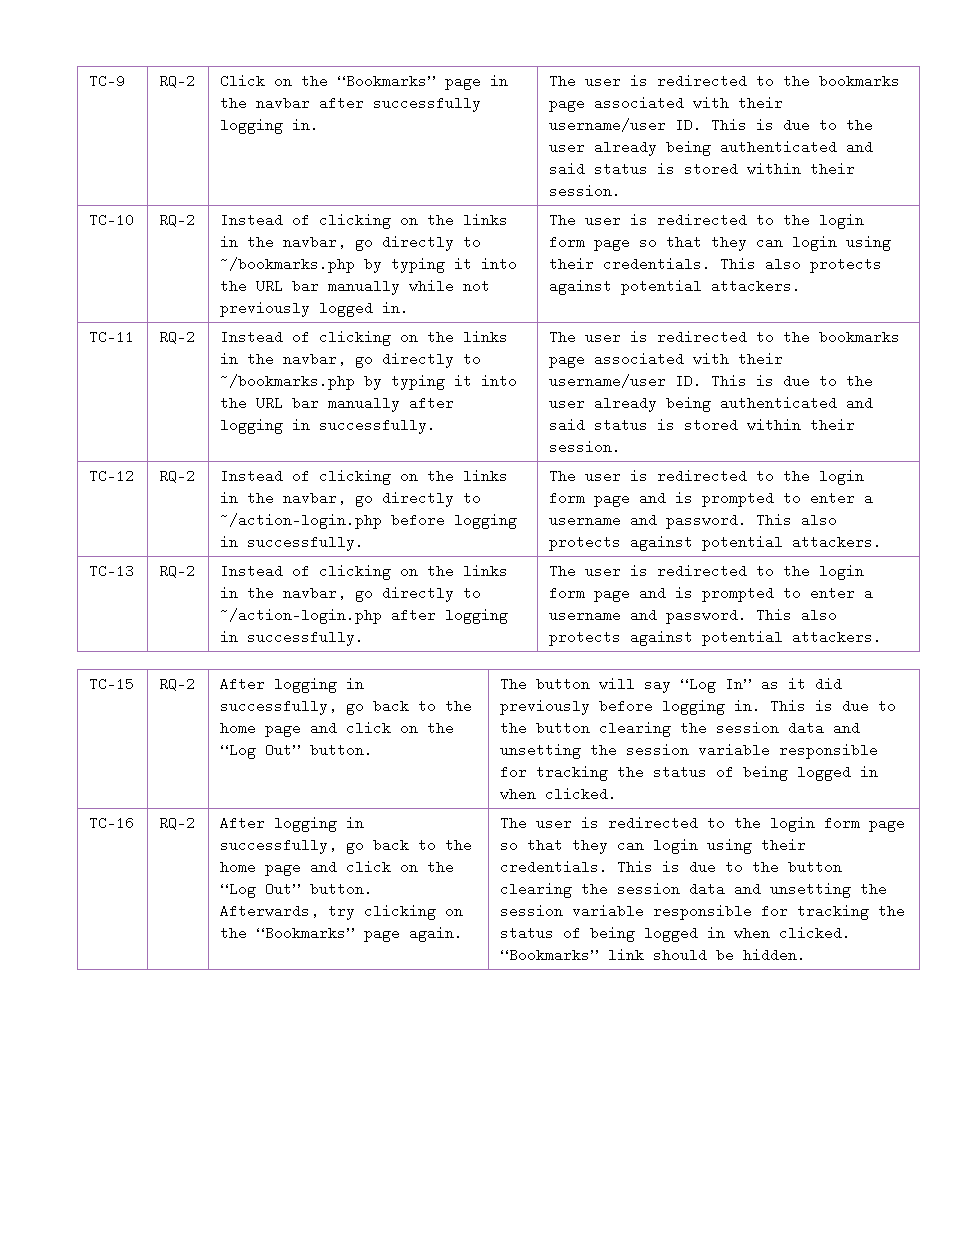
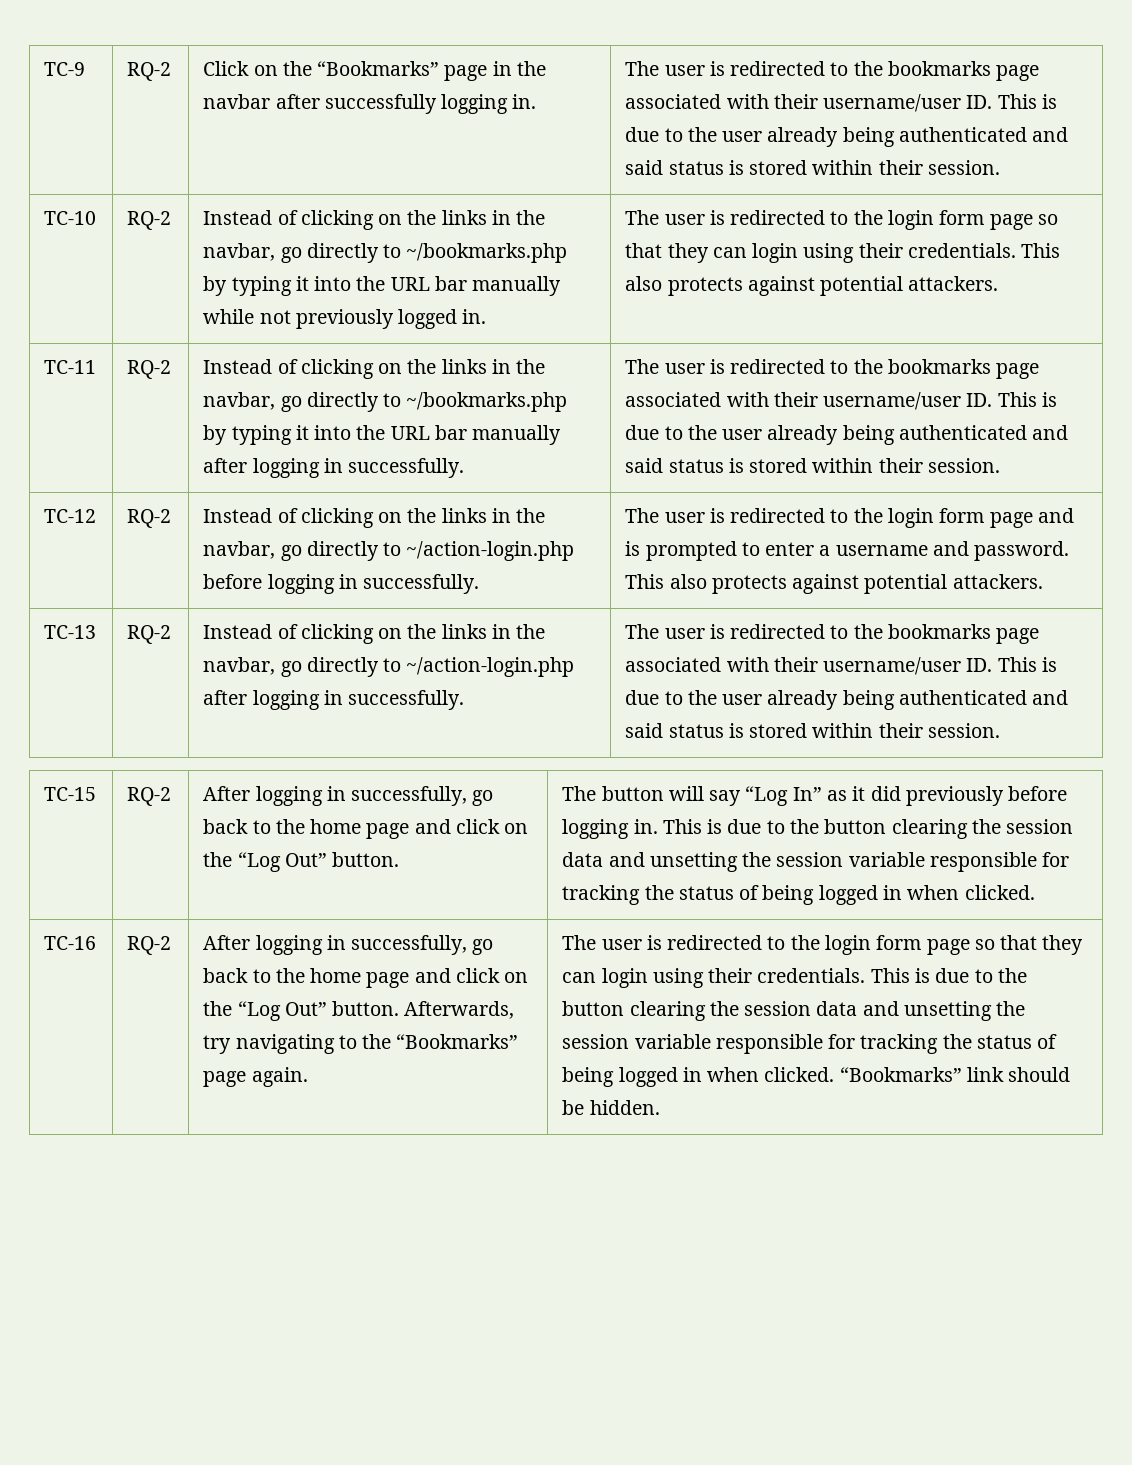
[819,565,865,580] [549,586,874,602] [549,608,838,624] [549,630,883,646] login form page and is prompted to enter a username and password. This also protects against potential attackers. -> [887,624,1040,644] [625,657,1057,675] [625,690,1069,710] [625,723,1000,738] bookmarks page associated with their username/user ID. This is due to the user already being authenticated and said status is stored within their session.
[364,904,464,920] clicking on -> [235,1034,357,1054] navigating to

